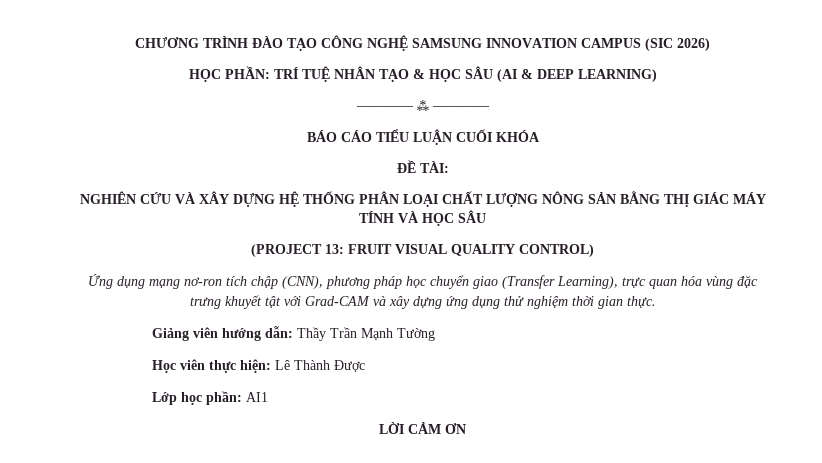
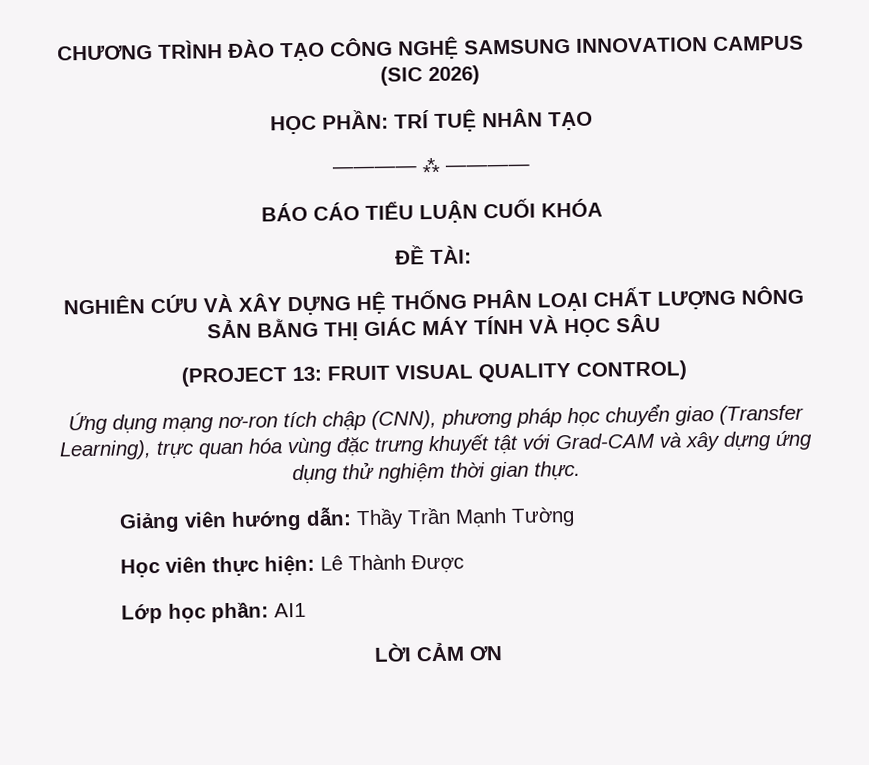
[412,66,657,82] & HỌC SÂU (AI & DEEP LEARNING) -> (593, 121) none

